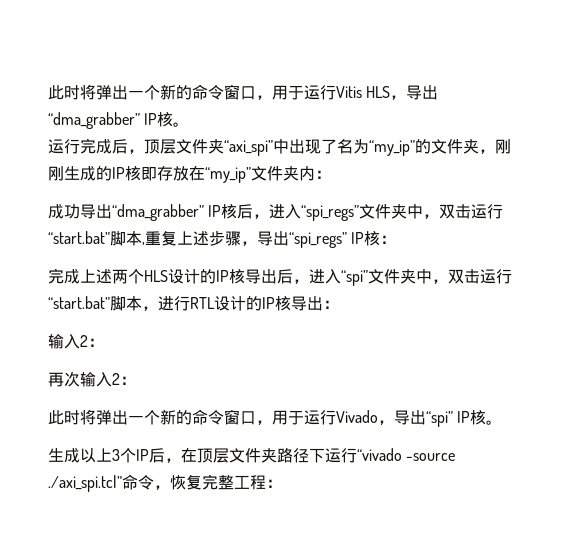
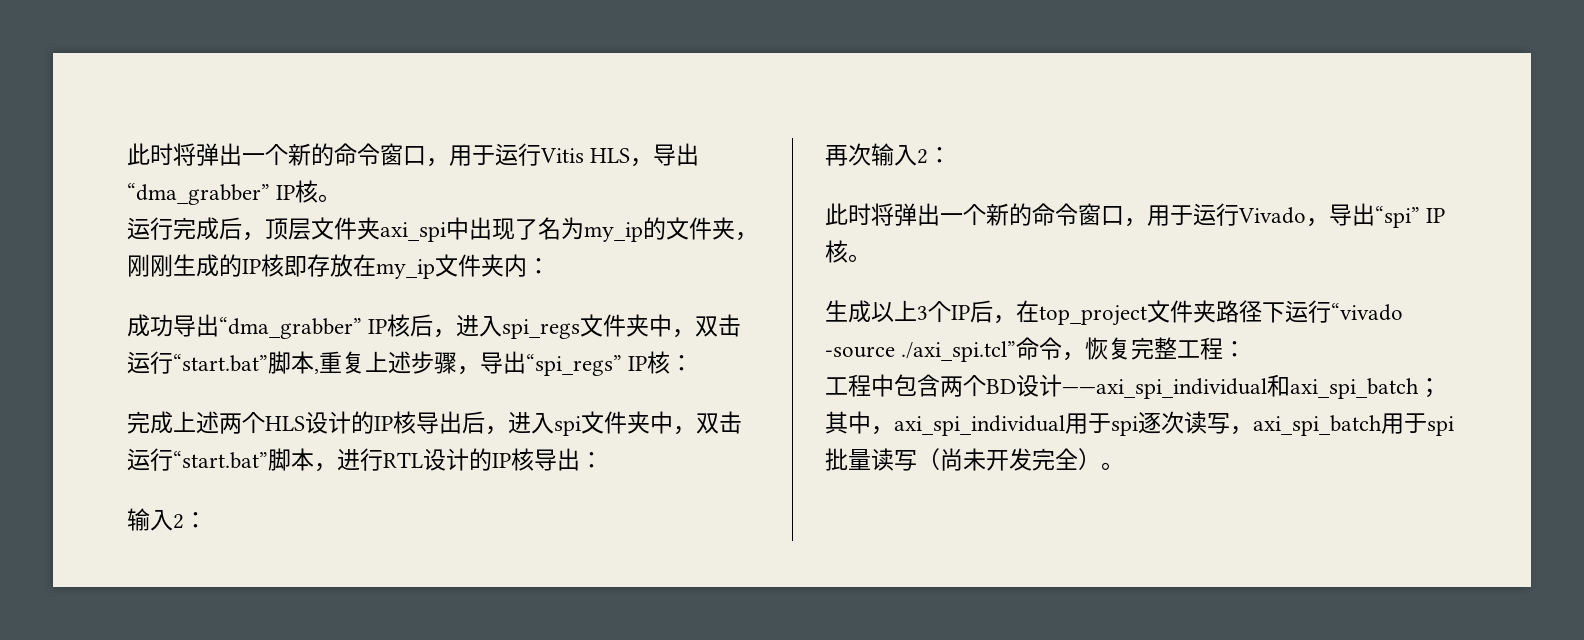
[224,140,273,156] “axi_spi” -> [380,222,446,242] axi_spi
[369,140,415,156] “my_ip” -> [584,222,643,242] my_ip
[205,167,251,183] “my_ip” -> [376,259,435,279] my_ip
[301,205,360,221] “spi_regs” -> [502,319,581,339] spi_regs
[341,270,368,286] “spi” -> [554,416,581,436] spi
[197,448,229,463] 顶层 -> [1039,305,1147,326] top_project
(282, 483) none -> [825,374,1441,399] [825,411,1454,436] [825,448,1124,471] // 工程中包含两个BD设计——axi_spi_individual和axi_spi_batch；其中，axi_spi_individual用于spi逐次读写，axi_spi_batch用于spi批量读写（尚未开发完全）。

